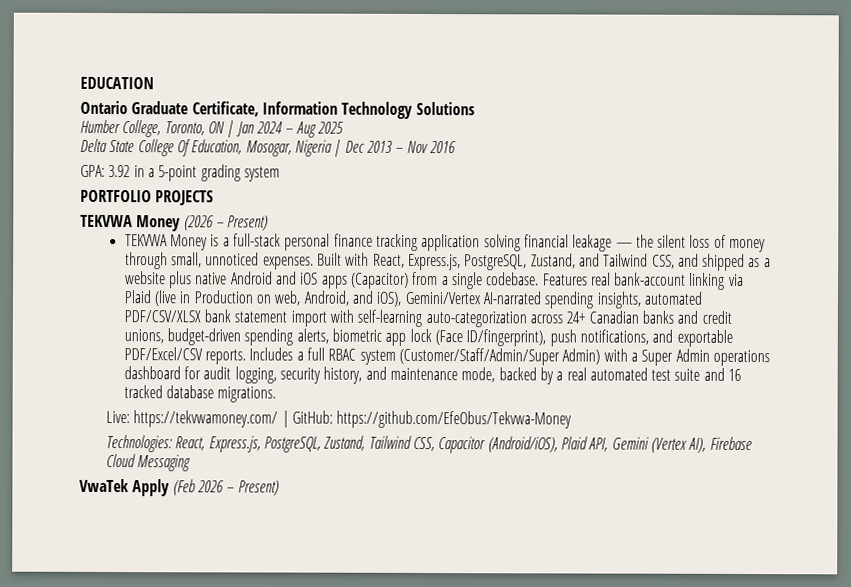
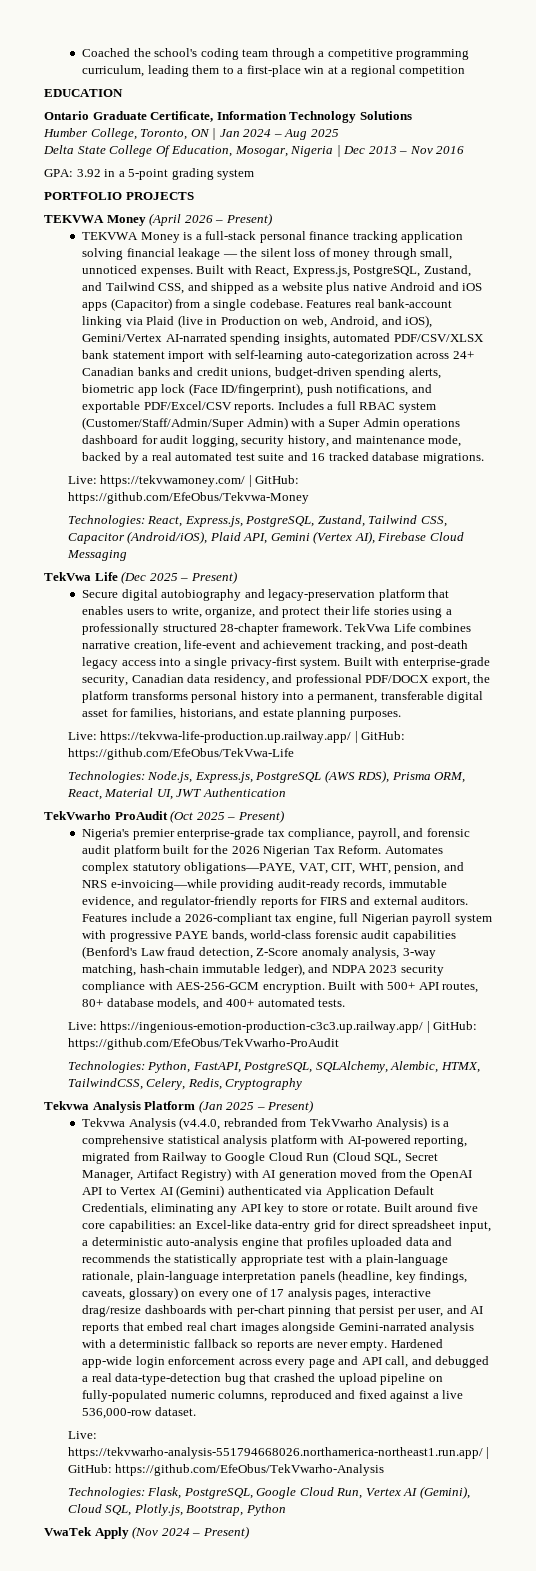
(80, 83) none -> [82,48,470,60] [82,65,466,77] Coached the school's coding team through a competitive programming curriculum, leading them to a first-place win at a regional competition //
[183,215,214,231] (2026 -> [149,213,213,226] (April 2026
(192, 463) none -> [44,571,237,584] [82,589,450,601] [82,606,452,618] [82,623,472,635] [82,640,468,652] [82,657,490,669] [82,674,491,686] [82,691,484,703] [82,708,401,720] [67,731,406,743] [67,748,294,760] [67,770,466,783] [66,788,286,800] [44,810,284,823] [82,828,470,840] [82,845,443,857] [82,862,464,874] [82,879,447,891] [82,896,469,908] [82,913,492,925] [82,930,456,942] [82,946,436,959] [82,963,444,976] [82,981,479,993] [82,998,346,1010] [67,1021,478,1033] [67,1038,339,1050] [67,1061,480,1073] [67,1078,303,1090] [44,1100,314,1113] [82,1117,450,1130] [82,1135,468,1147] [82,1151,438,1164] [82,1168,472,1181] [82,1185,435,1198] [82,1203,478,1215] [82,1220,491,1232] [82,1237,453,1249] [82,1254,448,1266] [82,1270,468,1283] [82,1287,431,1300] [82,1305,484,1317] [82,1322,475,1334] [82,1339,443,1351] [82,1356,490,1368] [82,1373,443,1385] [82,1390,464,1402] [82,1407,196,1419] [67,1431,97,1439] [67,1447,490,1459] [67,1464,385,1476] [67,1486,470,1499] [67,1504,286,1516] // TekVwa Life (Dec 2025 – Present) // Secure digital autobiography and legacy-preservation platform that enables users to write, organize, and protect their life stories using a professionally structured 28-chapter framework. TekVwa Life combines narrative creation, life-event and achievement tracking, and post-death legacy access into a single privacy-first system. Built with enterprise-grade security, Canadian data residency, and professional PDF/DOCX export, the platform transforms personal history into a permanent, transferable digital asset for families, historians, and estate planning purposes. // Live: https://tekvwa-life-production.up.railway.app/ | GitHub: https://github.com/EfeObus/TekVwa-Life // Technologies: Node.js, Express.js, PostgreSQL (AWS RDS), Prisma ORM, React, Material UI, JWT Authentication // TekVwarho ProAudit (Oct 2025 – Present) // Nigeria's premier enterprise-grade tax compliance, payroll, and forensic audit platform built for the 2026 Nigerian Tax Reform. Automates complex statutory obligations—PAYE, VAT, CIT, WHT, pension, and NRS e-invoicing—while providing audit-ready records, immutable evidence, and regulator-friendly reports for FIRS and external auditors. Features include a 2026-compliant tax engine, full Nigerian payroll system with progressive PAYE bands, world-class forensic audit capabilities (Benford's Law fraud detection, Z-Score anomaly analysis, 3-way matching, hash-chain immutable ledger), and NDPA 2023 security compliance with AES-256-GCM encryption. Built with 500+ API routes, 80+ database models, and 400+ automated tests. // Live: https://ingenious-emotion-production-c3c3.up.railway.app/ | GitHub: https://github.com/EfeObus/TekVwarho-ProAudit // Technologies: Python, FastAPI, PostgreSQL, SQLAlchemy, Alembic, HTMX, TailwindCSS, Celery, Redis, Cryptography // Tekvwa Analysis Platform (Jan 2025 – Present) // Tekvwa Analysis (v4.4.0, rebranded from TekVwarho Analysis) is a comprehensive statistical analysis platform with AI-powered reporting, migrated from Railway to Google Cloud Run (Cloud SQL, Secret Manager, Artifact Registry) with AI generation moved from the OpenAI API to Vertex AI (Gemini) authenticated via Application Default Credentials, eliminating any API key to store or rotate. Built around five core capabilities: an Excel-like data-entry grid for direct spreadsheet input, a deterministic auto-analysis engine that profiles uploaded data and recommends the statistically appropriate test with a plain-language rationale, plain-language interpretation panels (headline, key findings, caveats, glossary) on every one of 17 analysis pages, interactive drag/resize dashboards with per-chart pinning that persist per user, and AI reports that embed real chart images alongside Gemini-narrated analysis with a deterministic fallback so reports are never empty. Hardened app-wide login enforcement across every page and API call, and debugged a real data-type-detection bug that crashed the upload pipeline on fully-populated numeric columns, reproduced and fixed against a live 536,000-row dataset. // Live: https://tekvwarho-analysis-551794668026.northamerica-northeast1.run.app/ | GitHub: https://github.com/EfeObus/TekVwarho-Analysis // Technologies: Flask, PostgreSQL, Google Cloud Run, Vertex AI (Gemini), Cloud SQL, Plotly.js, Bootstrap, Python
[172,479,224,496] (Feb 2026 -> [132,1526,190,1539] (Nov 2024

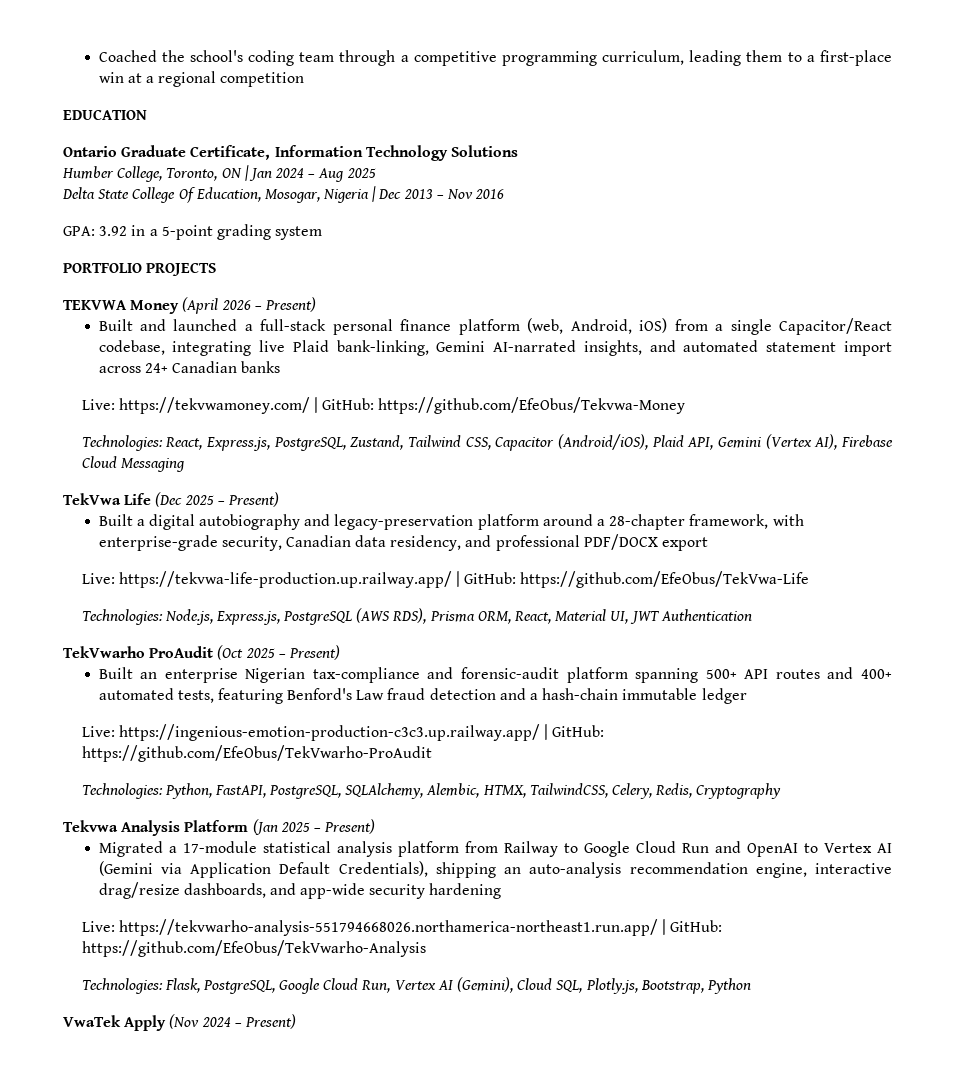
[82,232,193,243] TEKVWA Money is -> [98,319,238,331] Built and launched
[352,231,464,243] [82,248,453,260] [82,265,471,277] [82,282,483,294] [82,298,453,311] [82,315,433,328] [82,333,484,345] [82,350,474,362] [82,367,441,379] [82,383,432,396] [82,401,436,413] [82,417,461,430] [82,435,462,447] [82,452,484,464] tracking application solving financial leakage — the silent loss of money through small, unnoticed expenses. Built with React, Express.js, PostgreSQL, Zustand, and Tailwind CSS, and shipped as a website plus native Android and iOS apps (Capacitor) from a single codebase. Features real bank-account linking via Plaid (live in Production on web, Android, and iOS), Gemini/Vertex AI-narrated spending insights, automated PDF/CSV/XLSX bank statement import with self-learning auto-categorization across 24+ Canadian banks and credit unions, budget-driven spending alerts, biometric app lock (Face ID/fingerprint), push notifications, and exportable PDF/Excel/CSV reports. Includes a full RBAC system (Customer/Staff/Admin/Super Admin) with a Super Admin operations dashboard for audit logging, security history, and maintenance mode, backed by a real automated test suite and 16 tracked database migrations. -> [458,318,893,335] [98,340,892,356] [98,361,281,373] platform (web, Android, iOS) from a single Capacitor/React codebase, integrating live Plaid bank-linking, Gemini AI-narrated insights, and automated statement import across 24+ Canadian banks
[82,590,119,598] Secure -> [98,514,145,526] Built a
[428,589,450,598] [82,606,452,618] [82,623,472,635] [82,640,468,652] [82,657,372,669] that enables users to write, organize, and protect their life stories using a professionally structured 28-chapter framework. TekVwa Life combines narrative creation, life-event and achievement tracking, and post-death legacy access into a single privacy-first system. Built -> [542,514,769,530] around a 28-chapter framework,
[431,674,491,686] [82,691,484,703] [82,708,401,720] export, the platform transforms personal history into a permanent, transferable digital asset for families, historians, and estate planning purposes. -> [662,537,709,551] export
[82,828,470,840] [82,845,443,857] [82,862,464,874] [82,879,447,891] [82,896,469,908] [82,913,492,925] [82,930,456,942] [82,946,436,959] [82,963,444,976] [82,981,479,993] [82,998,346,1010] Nigeria's premier enterprise-grade tax compliance, payroll, and forensic audit platform built for the 2026 Nigerian Tax Reform. Automates complex statutory obligations—PAYE, VAT, CIT, WHT, pension, and NRS e-invoicing—while providing audit-ready records, immutable evidence, and regulator-friendly reports for FIRS and external auditors. Features include a 2026-compliant tax engine, full Nigerian payroll system with progressive PAYE bands, world-class forensic audit capabilities (Benford's Law fraud detection, Z-Score anomaly analysis, 3-way matching, hash-chain immutable ledger), and NDPA 2023 security compliance with AES-256-GCM encryption. Built with 500+ API routes, 80+ database models, and 400+ automated tests. -> [98,667,892,683] [98,688,747,704] Built an enterprise Nigerian tax-compliance and forensic-audit platform spanning 500+ API routes and 400+ automated tests, featuring Benford's Law fraud detection and a hash-chain immutable ledger
[82,1117,450,1130] [82,1135,468,1147] [82,1152,131,1164] Tekvwa Analysis (v4.4.0, rebranded from TekVwarho Analysis) is a comprehensive statistical analysis platform with AI-powered reporting, migrated -> [98,841,459,857] Migrated a 17-module statistical analysis platform
[332,1151,438,1164] [82,1168,472,1181] [82,1187,103,1195] (Cloud SQL, Secret Manager, Artifact Registry) with AI generation moved from the OpenAI API -> [714,841,798,857] and OpenAI
[176,1185,302,1198] (Gemini) authenticated -> [98,861,153,876] (Gemini
[82,1203,478,1215] [82,1220,491,1232] [82,1237,453,1249] [82,1254,448,1266] [82,1270,468,1283] [82,1287,431,1300] [82,1305,484,1317] [82,1322,475,1334] [82,1339,443,1351] [82,1356,490,1368] [82,1373,443,1385] [82,1390,464,1402] [82,1407,196,1419] Credentials, eliminating any API key to store or rotate. Built around five core capabilities: an Excel-like data-entry grid for direct spreadsheet input, a deterministic auto-analysis engine that profiles uploaded data and recommends the statistically appropriate test with a plain-language rationale, plain-language interpretation panels (headline, key findings, caveats, glossary) on every one of 17 analysis pages, interactive drag/resize dashboards with per-chart pinning that persist per user, and AI reports that embed real chart images alongside Gemini-narrated analysis with a deterministic fallback so reports are never empty. Hardened app-wide login enforcement across every page and API call, and debugged a real data-type-detection bug that crashed the upload pipeline on fully-populated numeric columns, reproduced and fixed against a live 536,000-row dataset. -> [338,861,892,878] [98,882,502,899] Credentials), shipping an auto-analysis recommendation engine, interactive drag/resize dashboards, and app-wide security hardening

